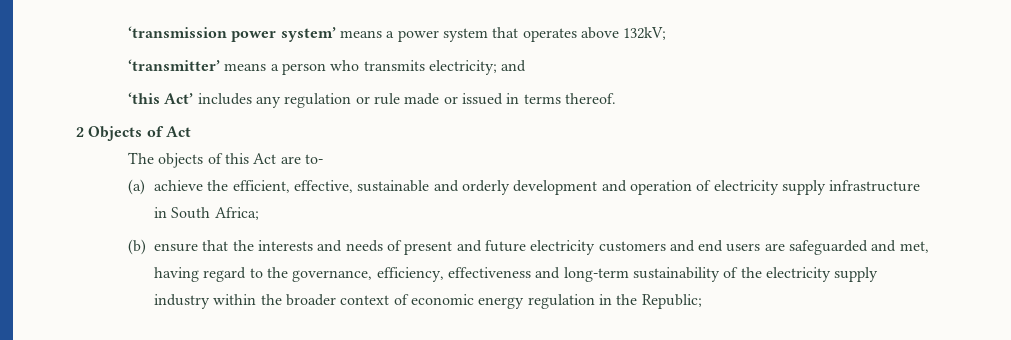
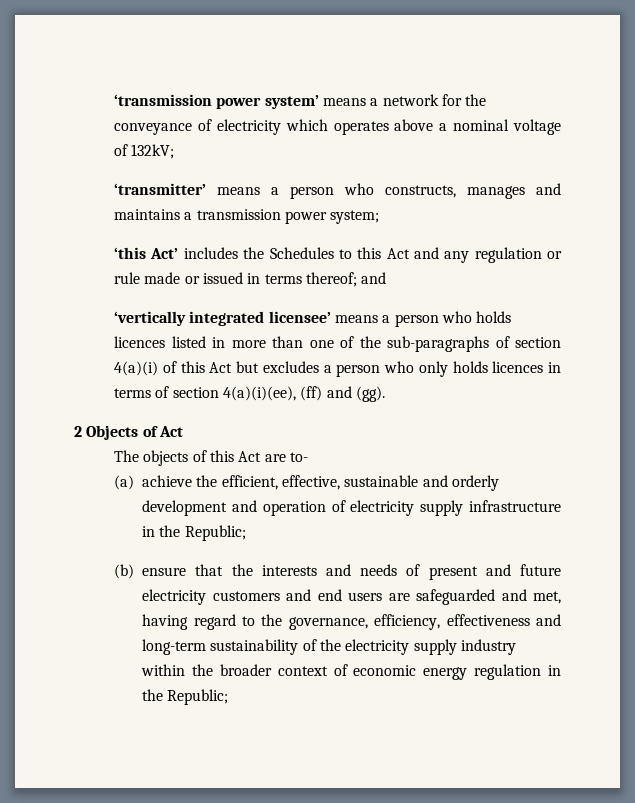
[397,27,619,42] power system that operates above -> [382,94,487,106] [114,119,561,135] [114,144,129,156] network for the conveyance of electricity which operates above a nominal voltage of
[363,60,527,75] [127,92,252,105] transmits electricity; and // ‘this Act’ includes -> [385,183,561,199] [114,209,380,224] [114,247,439,259] constructs, manages and maintains a transmission power system; // ‘this Act’ includes the Schedules to this Act and
[564,93,616,104] thereof. -> [306,272,387,287] [114,311,512,327] [114,336,561,352] [114,361,561,377] [114,386,386,402] thereof; and // ‘vertically integrated licensee’ means a person who holds licences listed in more than one of the sub-paragraphs of section 4(a)(i) of this Act but excludes a person who only holds licences in terms of section 4(a)(i)(ee), (ff) and (gg).
[171,207,259,220] South Africa; -> [159,525,246,541] the Republic;

